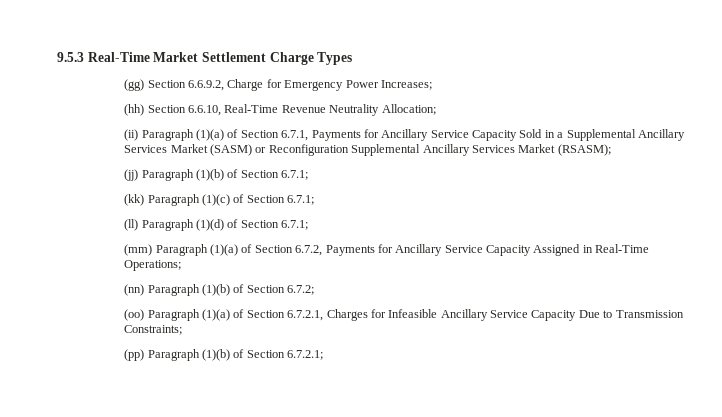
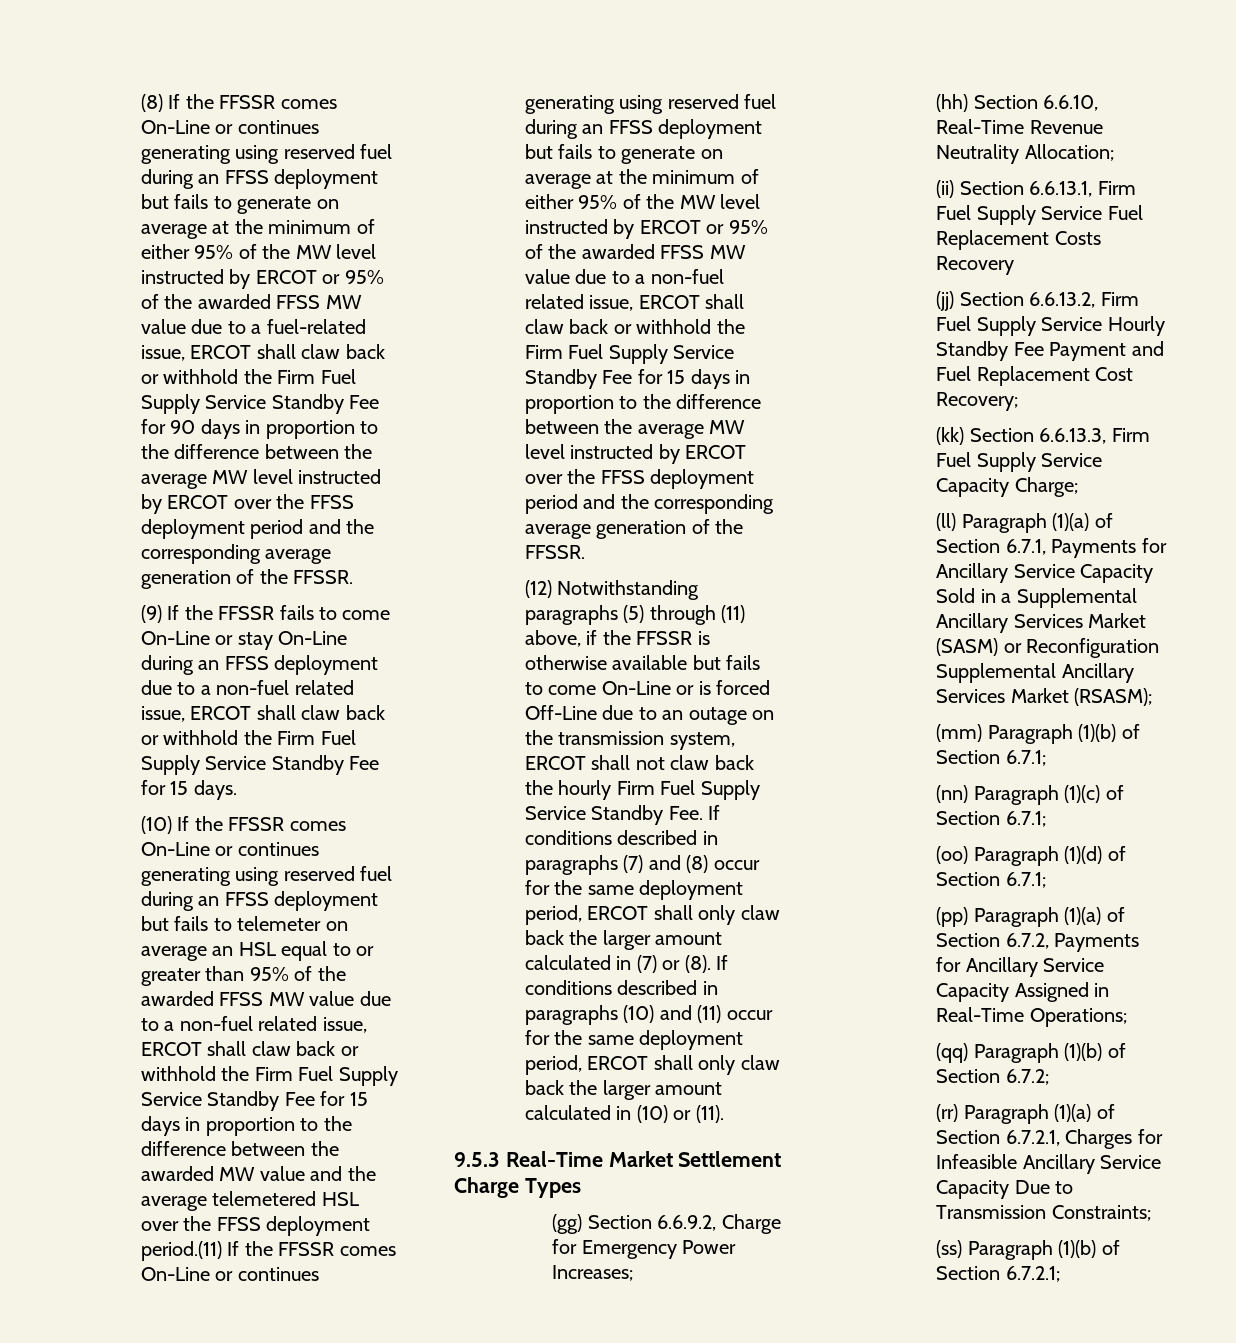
(57, 57) none -> [141,94,337,112] [141,120,319,134] [141,144,393,164] [141,169,379,189] [141,194,339,214] [141,219,375,239] [141,244,377,259] [141,269,384,289] [141,294,362,309] [141,319,366,334] [141,344,385,361] [141,369,356,384] [141,394,380,414] [141,419,379,439] [141,444,373,459] [141,469,382,489] [141,494,354,514] [141,519,375,539] [141,544,332,564] [141,569,354,589] [141,605,391,623] [141,631,348,650] [141,655,379,675] [141,680,354,695] [141,705,385,722] [141,730,356,745] [141,755,380,775] [141,780,237,800] [141,816,346,834] [141,842,319,856] [141,866,393,886] [141,891,379,911] [141,916,348,931] [141,941,375,961] [141,966,346,986] [141,991,391,1006] [141,1016,367,1033] [141,1041,359,1056] [141,1066,398,1086] [141,1091,368,1111] [141,1116,352,1136] [141,1141,339,1156] [141,1166,376,1181] [141,1191,359,1211] [141,1216,371,1236] [141,1241,396,1261] [141,1267,319,1281] [525,94,777,114] [525,119,763,139] [525,144,723,164] [525,169,759,189] [525,194,761,209] [525,219,768,239] [525,244,746,259] [525,269,724,284] [525,294,745,311] [525,319,745,334] [525,344,735,364] [525,369,751,389] [525,394,762,414] [525,419,746,439] [525,444,747,464] [525,469,755,489] [525,494,775,514] [525,519,744,539] [525,545,586,559] [525,580,700,600] [525,605,746,625] [525,630,710,647] [525,655,761,670] [525,680,771,695] [525,705,775,725] [525,730,735,750] [525,755,754,770] [525,780,760,800] [525,805,721,825] [525,830,718,845] [525,855,760,875] [525,880,744,900] [525,905,780,925] [525,930,723,950] [525,955,729,973] [525,980,718,995] [525,1005,773,1025] [525,1030,744,1050] [525,1055,780,1075] [525,1080,723,1100] [525,1105,724,1123] (8) If the FFSSR comes On-Line or continues generating using reserved fuel during an FFSS deployment but fails to generate on average at the minimum of either 95% of the MW level instructed by ERCOT or 95% of the awarded FFSS MW value due to a fuel-related issue, ERCOT shall claw back or withhold the Firm Fuel Supply Service Standby Fee for 90 days in proportion to the difference between the average MW level instructed by ERCOT over the FFSS deployment period and the corresponding average generation of the FFSSR. // (9) If the FFSSR fails to come On-Line or stay On-Line during an FFSS deployment due to a non-fuel related issue, ERCOT shall claw back or withhold the Firm Fuel Supply Service Standby Fee for 15 days. // (10) If the FFSSR comes On-Line or continues generating using reserved fuel during an FFSS deployment but fails to telemeter on average an HSL equal to or greater than 95% of the awarded FFSS MW value due to a non-fuel related issue, ERCOT shall claw back or withhold the Firm Fuel Supply Service Standby Fee for 15 days in proportion to the difference between the awarded MW value and the average telemetered HSL over the FFSS deployment period.(11) If the FFSSR comes On-Line or continues generating using reserved fuel during an FFSS deployment but fails to generate on average at the minimum of either 95% of the MW level instructed by ERCOT or 95% of the awarded FFSS MW value due to a non-fuel related issue, ERCOT shall claw back or withhold the Firm Fuel Supply Service Standby Fee for 15 days in proportion to the difference between the average MW level instructed by ERCOT over the FFSS deployment period and the corresponding average generation of the FFSSR. // (12) Notwithstanding paragraphs (5) through (11) above, if the FFSSR is otherwise available but fails to come On-Line or is forced Off-Line due to an outage on the transmission system, ERCOT shall not claw back the hourly Firm Fuel Supply Service Standby Fee. If conditions described in paragraphs (7) and (8) occur for the same deployment period, ERCOT shall only claw back the larger amount calculated in (7) or (8). If conditions described in paragraphs (10) and (11) occur for the same deployment period, ERCOT shall only claw back the larger amount calculated in (10) or (11). //
(139, 135) none -> [959,181,1136,197] [936,205,1143,225] [936,230,1101,250] [936,256,1015,275] [936,291,1139,311] [936,316,1165,336] [936,341,1164,361] [936,366,1134,386] [936,392,1019,411] [936,427,1150,445] [936,452,1103,472] [936,477,1078,497] [936,513,957,531] Section 6.6.13.1, Firm Fuel Supply Service Fuel Replacement Costs Recovery // (jj) Section 6.6.13.2, Firm Fuel Supply Service Hourly Standby Fee Payment and Fuel Replacement Cost Recovery; // (kk) Section 6.6.13.3, Firm Fuel Supply Service Capacity Charge; // (ll)
[124,169,139,181] (jj) -> [936,724,983,742] (mm)
[124,194,145,206] (kk) -> [936,785,969,803] (nn)
[124,219,139,231] (ll) -> [936,846,969,864] (oo)
[124,244,153,256] (mm) -> [936,907,969,927] (pp)
[124,284,145,296] (nn) -> [936,1043,969,1063] (qq)
[124,309,145,321] (oo) -> [936,1104,959,1122] (rr)
[124,349,145,361] (pp) -> [936,1240,963,1258] (ss)

